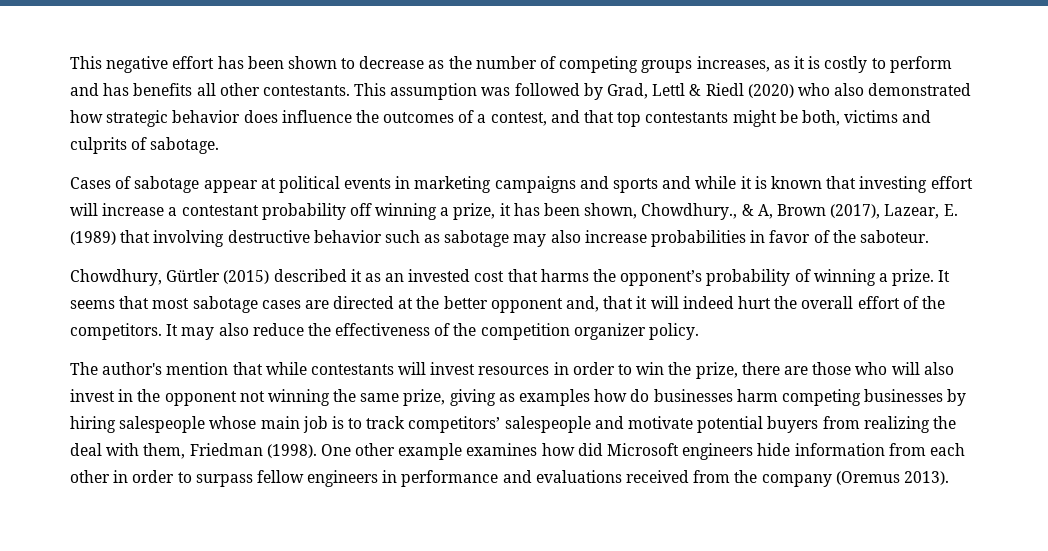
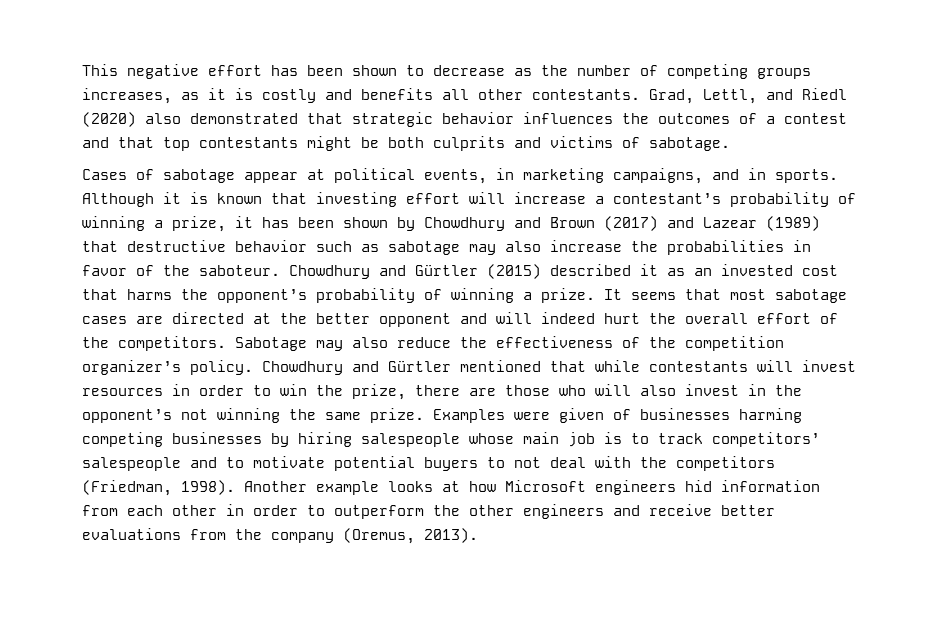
[871,56,952,73] [70,83,702,100] to perform and has benefits all other contestants. This assumption was followed by Grad, Lettl & -> [325,88,793,104] and benefits all other contestants. Grad, Lettl, and
[797,83,830,96] who -> (136, 119) none
[70,110,103,123] how -> [307,113,343,124] that
[243,110,352,123] does influence -> [523,112,613,124] influences
[490,112,547,126] contest, -> [784,113,847,124] contest
[801,110,932,126] [70,137,127,154] both, victims and culprits -> [388,136,613,151] both culprits and victims
[344,178,392,189] events -> [424,169,487,184] events,
[494,176,737,193] campaigns and sports and while -> [613,168,838,184] [82,193,154,207] campaigns, and in sports. Although
[181,203,372,220] contestant probability off -> [613,192,856,207] contestant’s probability of
[584,203,958,220] shown, Chowdhury., & A, Brown (2017), Lazear, E. -> [343,216,757,231] shown by Chowdhury and Brown (2017) and Lazear
[153,230,225,247] involving -> (118, 246) none
(647, 236) none -> [631,241,658,252] the
[70,269,162,286] // Chowdhury, -> [289,265,406,279] Chowdhury and
[566,296,648,312] and, that it -> [460,313,487,324] and
[166,324,179,336] It -> [235,337,307,351] Sabotage
[573,323,646,340] organizer -> [82,360,181,375] organizer’s
[70,362,229,375] // The author's mention -> [262,360,541,375] Chowdhury and Gürtler mentioned
[164,391,237,406] opponent -> [82,409,172,423] opponent’s
[403,389,778,406] prize, giving as examples how do businesses harm -> [370,408,802,423] prize. Examples were given of businesses harming
(624, 422) none -> [226,457,244,468] to
[822,416,956,433] [70,443,603,460] from realizing the deal with them, Friedman (1998). One other example examines how did -> [487,456,775,471] [82,480,496,496] to not deal with the competitors (Friedman, 1998). Another example looks at how
[757,443,791,456] hide -> [685,480,712,492] hid
[195,470,690,487] surpass fellow engineers in performance and evaluations received -> [334,504,775,519] [82,528,181,540] outperform the other engineers and receive better evaluations
[835,471,900,485] (Oremus -> [343,528,415,544] (Oremus,

